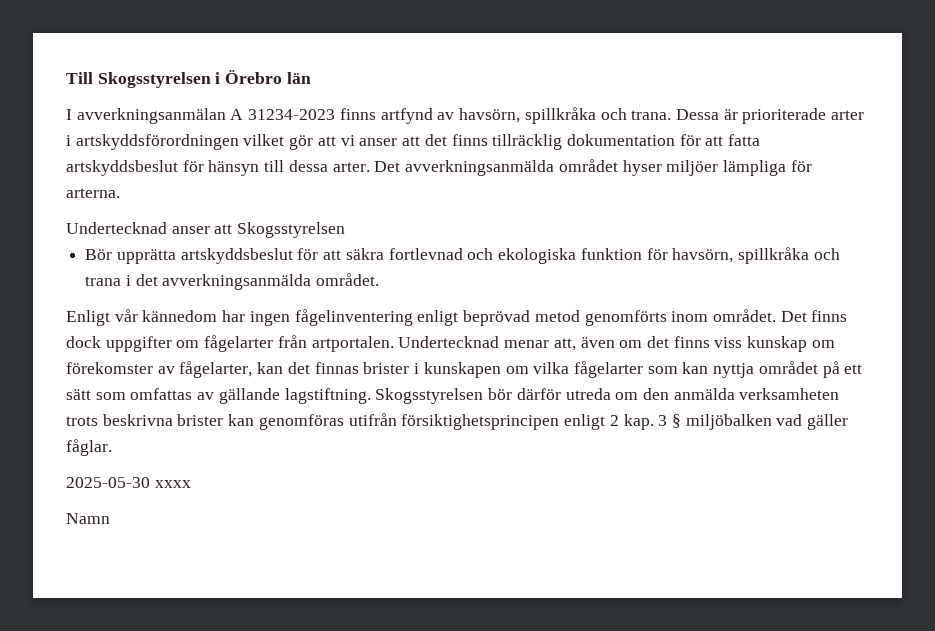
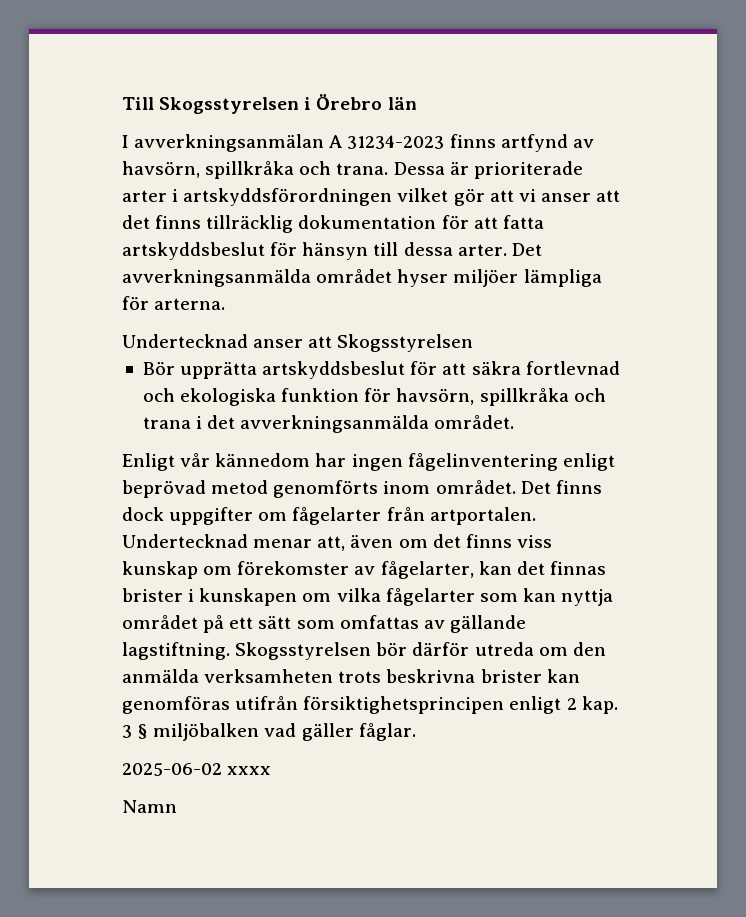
[66,477,150,488] 2025-05-30 -> [122,763,222,776] 2025-06-02

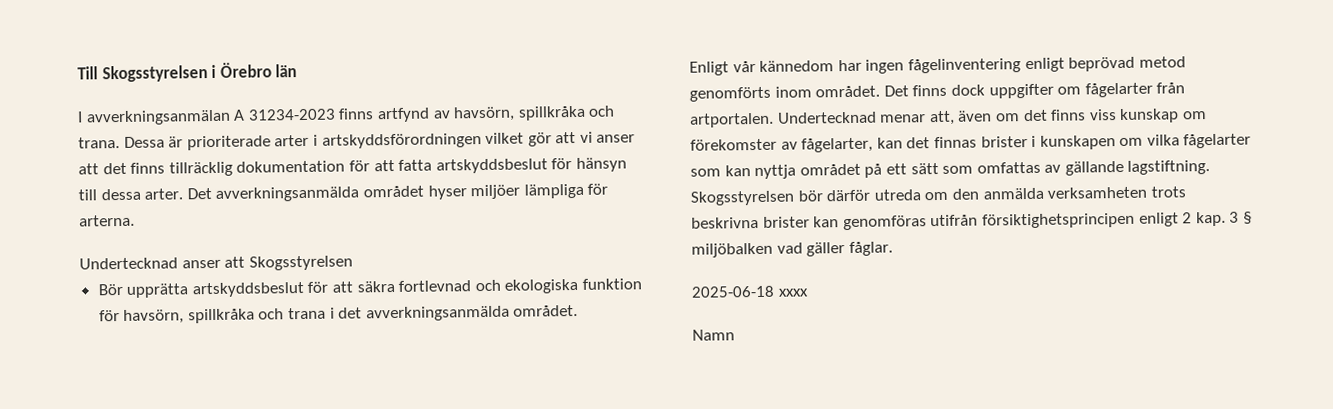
[122,763,222,776] 2025-06-02 -> [691,285,775,298] 2025-06-18

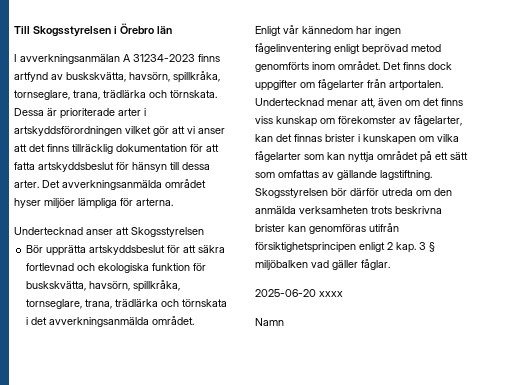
[453,105,616,122] [78,137,120,149] havsörn, spillkråka och trana. -> [66,71,220,83] [14,90,217,100] buskskvätta, havsörn, spillkråka, tornseglare, trana, trädlärka och törnskata.
[123,307,327,324] havsörn, spillkråka och trana -> [26,280,181,292] [26,299,228,309] buskskvätta, havsörn, spillkråka, tornseglare, trana, trädlärka och törnskata
[691,285,775,298] 2025-06-18 -> [255,289,316,297] 2025-06-20

